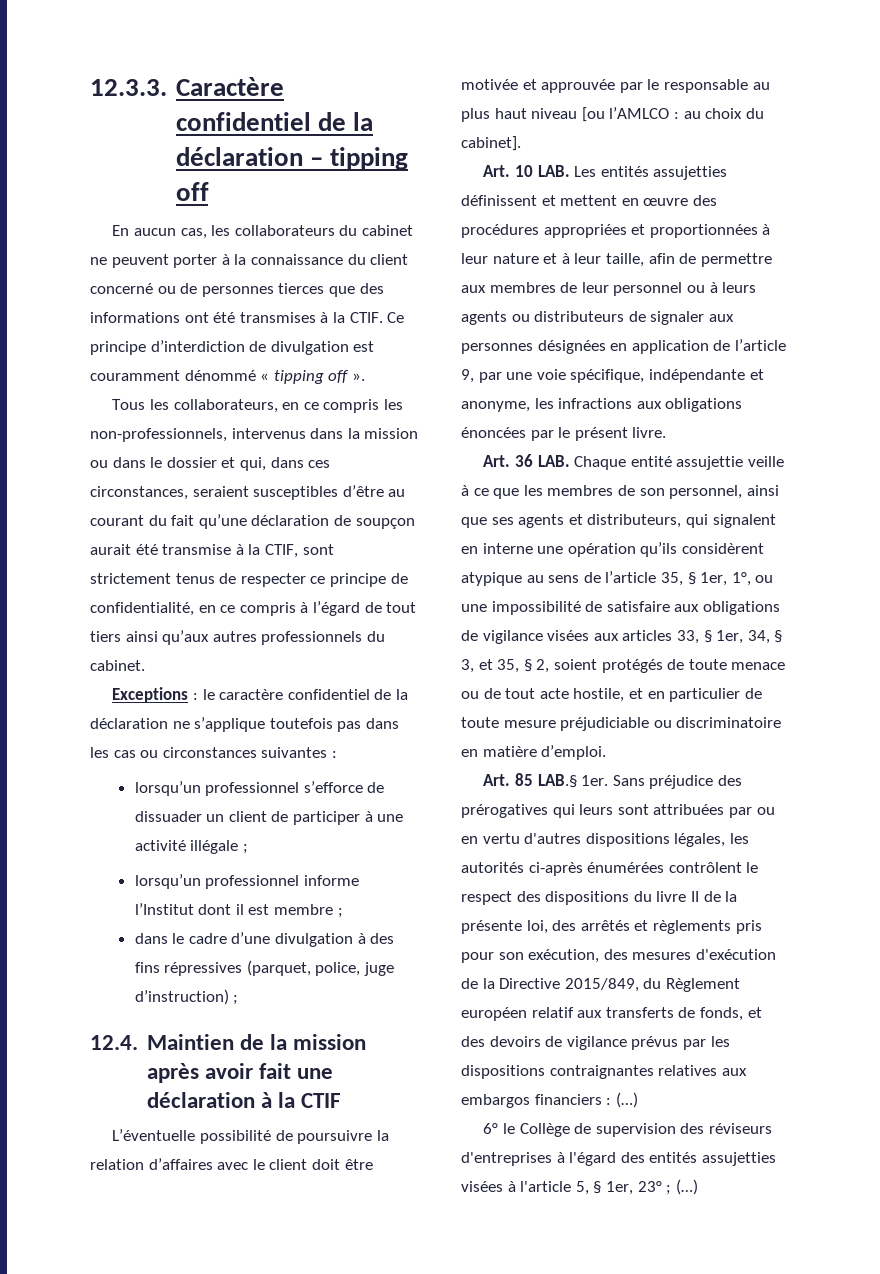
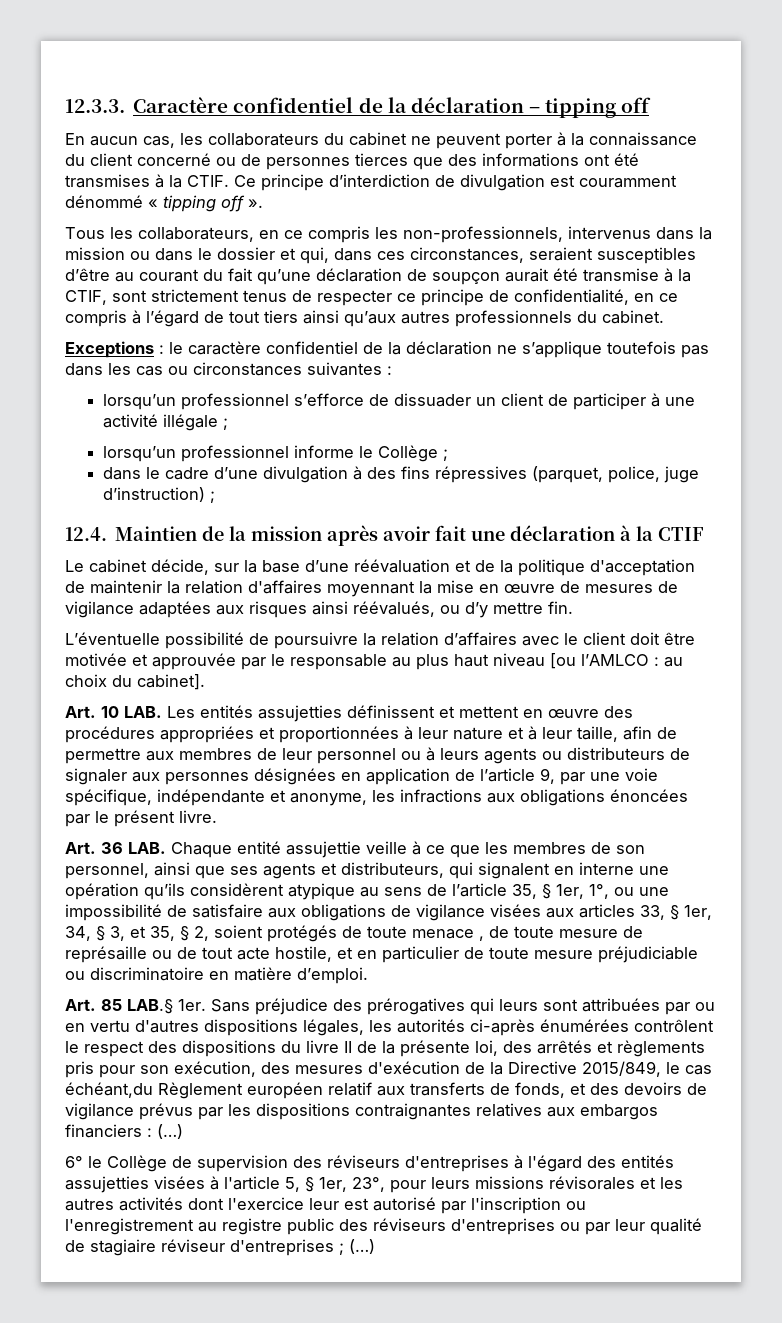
[134,903,334,915] l’Institut dont il est membre -> [358,445,438,462] le Collège
(342, 1100) none -> [65,559,695,576] [65,580,678,597] [65,601,573,618] // Le cabinet décide, sur la base d’une réévaluation et de la politique d'acceptation de maintenir la relation d'affaires moyennant la mise en œuvre de mesures de vigilance adaptées aux risques ainsi réévalués, ou d’y mettre fin.
(786, 666) none -> [479,926,643,941] [65,946,147,963] , de toute mesure de représaille
[643,978,662,989] du -> [666,1062,712,1075] [65,1082,153,1098] le cas échéant,du
[637,1181,662,1192] 23° -> [352,1176,683,1193] [65,1197,586,1214] [65,1218,702,1235] [65,1239,334,1256] 23°, pour leurs missions révisorales et les autres activités dont l'exercice leur est autorisé par l'inscription ou l'enregistrement au registre public des réviseurs d'entreprises ou par leur qualité de stagiaire réviseur d'entreprises

